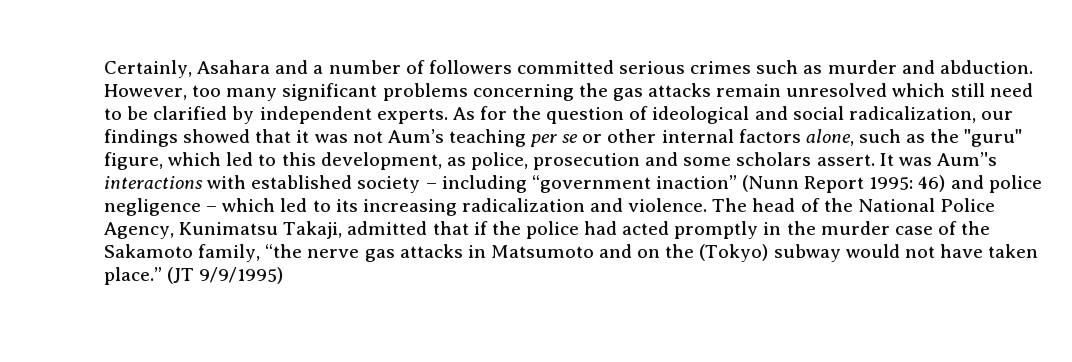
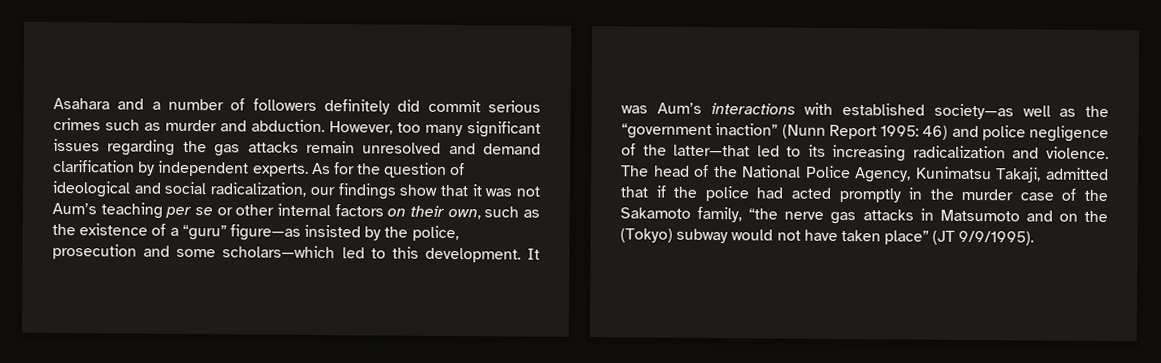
[104,60,192,78] Certainly, -> (53, 103) none
[516,60,614,74] committed -> [324,99,481,115] definitely did commit
[382,83,574,101] problems concerning -> [53,138,176,156] issues regarding
[892,83,1033,97] [104,106,228,120] which still need to be clarified -> [448,142,541,155] [53,159,135,173] and demand clarification
[183,129,251,143] showed -> [399,184,438,196] show
[805,129,1023,147] [104,152,875,170] alone, such as the "guru" figure, which led to this development, as police, prosecution and some scholars assert. -> [387,205,540,220] [52,223,459,242] [52,243,521,263] on their own, such as the existence of a “guru” figure—as insisted by the police, prosecution and some scholars—which led to this development.
[936,152,997,166] Aum’'s -> [656,102,702,114] Aum’s
[357,175,527,193] society – including -> [933,103,1109,120] society—as well as the
[206,198,276,212] – which -> [621,143,751,157] of the latter—that
[104,267,284,285] place.” (JT 9/9/1995) -> [884,230,1035,246] place” (JT 9/9/1995).

